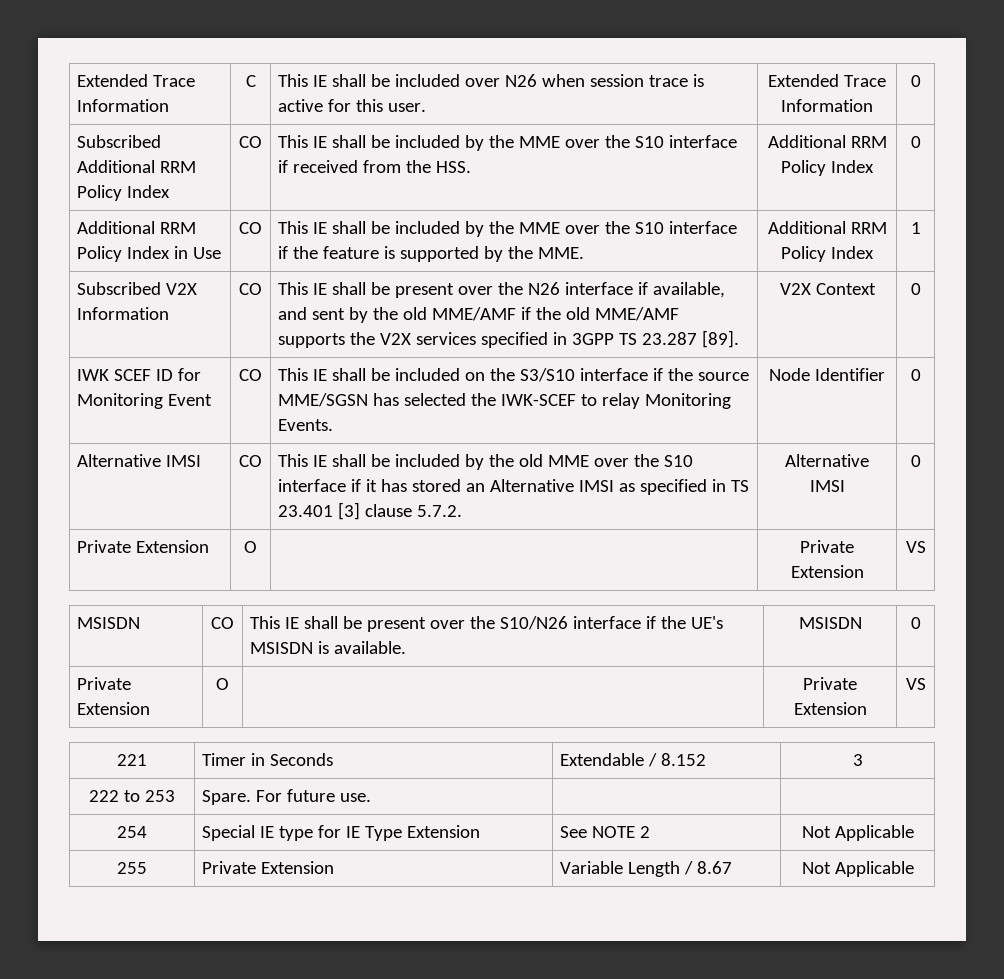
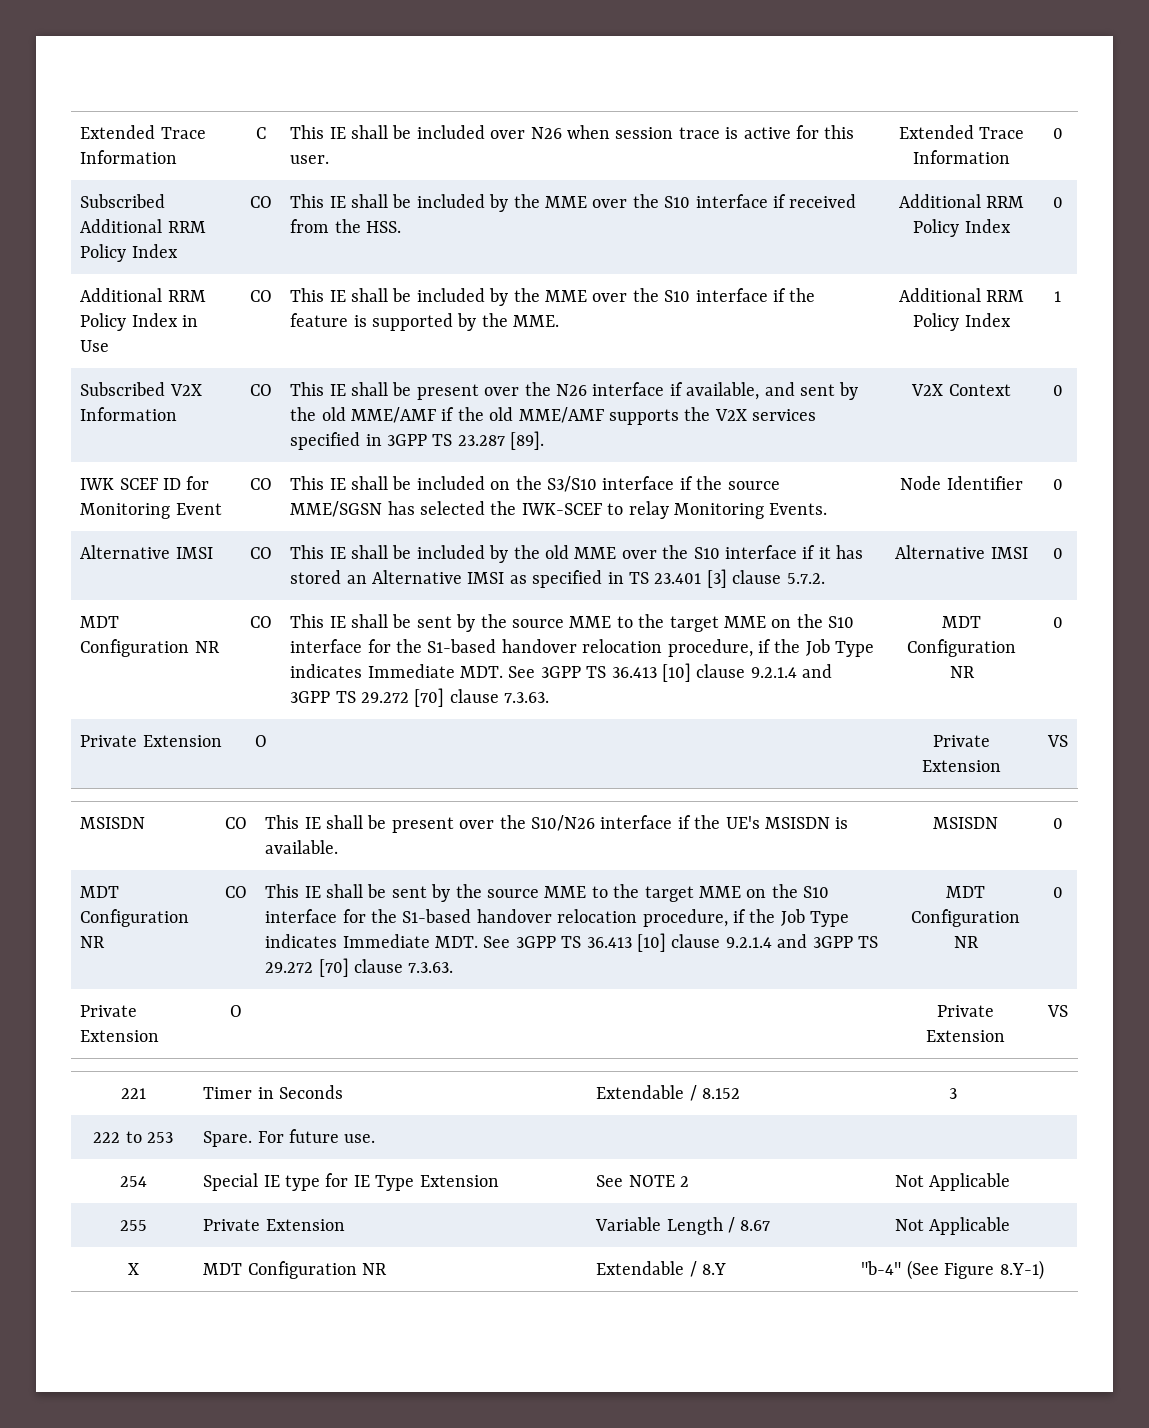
(921, 461) none -> [80,616,120,628] [80,639,220,657] [250,616,272,628] [290,614,855,632] [290,639,875,657] [290,663,833,682] [290,688,550,707] [942,616,981,628] [907,639,1016,657] [949,666,975,678] [1052,617,1063,628] // MDT Configuration NR | CO | This IE shall be sent by the source MME to the target MME on the S10 interface for the S1-based handover relocation procedure, if the Job Type indicates Immediate MDT. See 3GPP TS 36.413 [10] clause 9.2.1.4 and 3GPP TS 29.272 [70] clause 7.3.63. | MDT Configuration NR | 0
(921, 623) none -> [80,886,120,898] [80,909,190,927] [80,936,106,948] [225,886,247,898] [265,884,830,902] [265,909,850,927] [265,933,879,952] [265,958,454,977] [946,886,985,898] [911,909,1020,927] [953,936,979,948] [1052,887,1063,898] // MDT Configuration NR | CO | This IE shall be sent by the source MME to the target MME on the S10 interface for the S1-based handover relocation procedure, if the Job Type indicates Immediate MDT. See 3GPP TS 36.413 [10] clause 9.2.1.4 and 3GPP TS 29.272 [70] clause 7.3.63. | MDT Configuration NR | 0
(914, 869) none -> [127,1263,139,1275] [203,1261,388,1279] [596,1261,727,1277] [861,1260,1044,1280] // X | MDT Configuration NR | Extendable / 8.Y | "b-4" (See Figure 8.Y-1)

